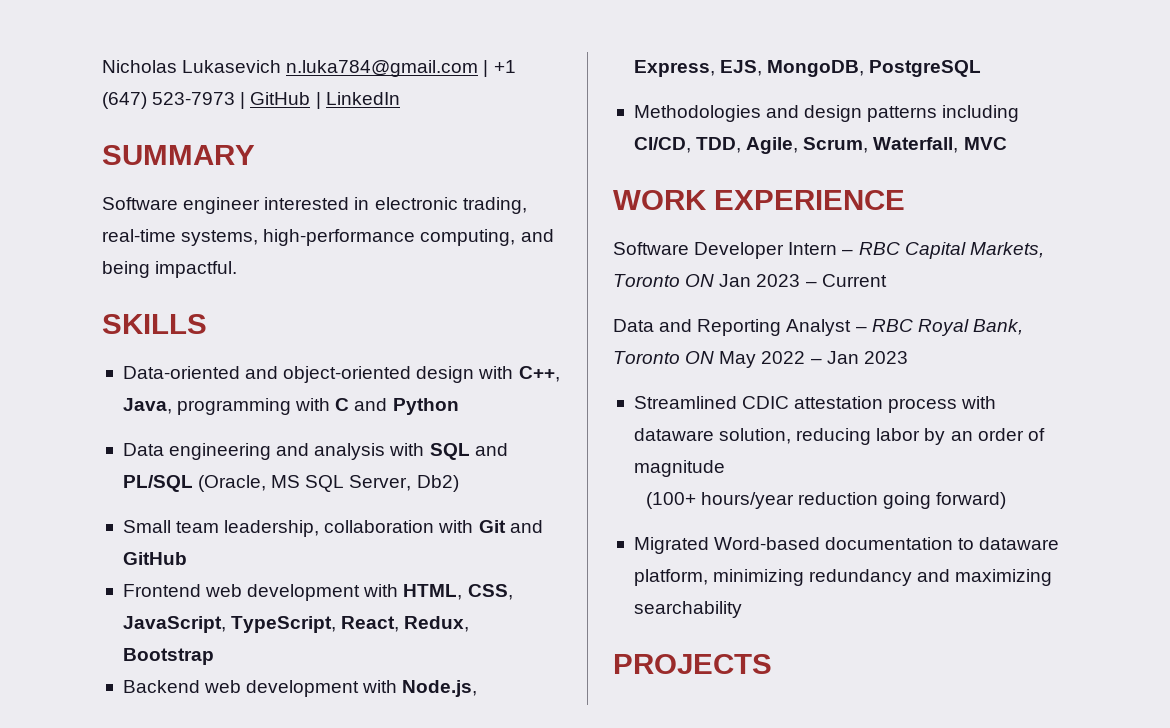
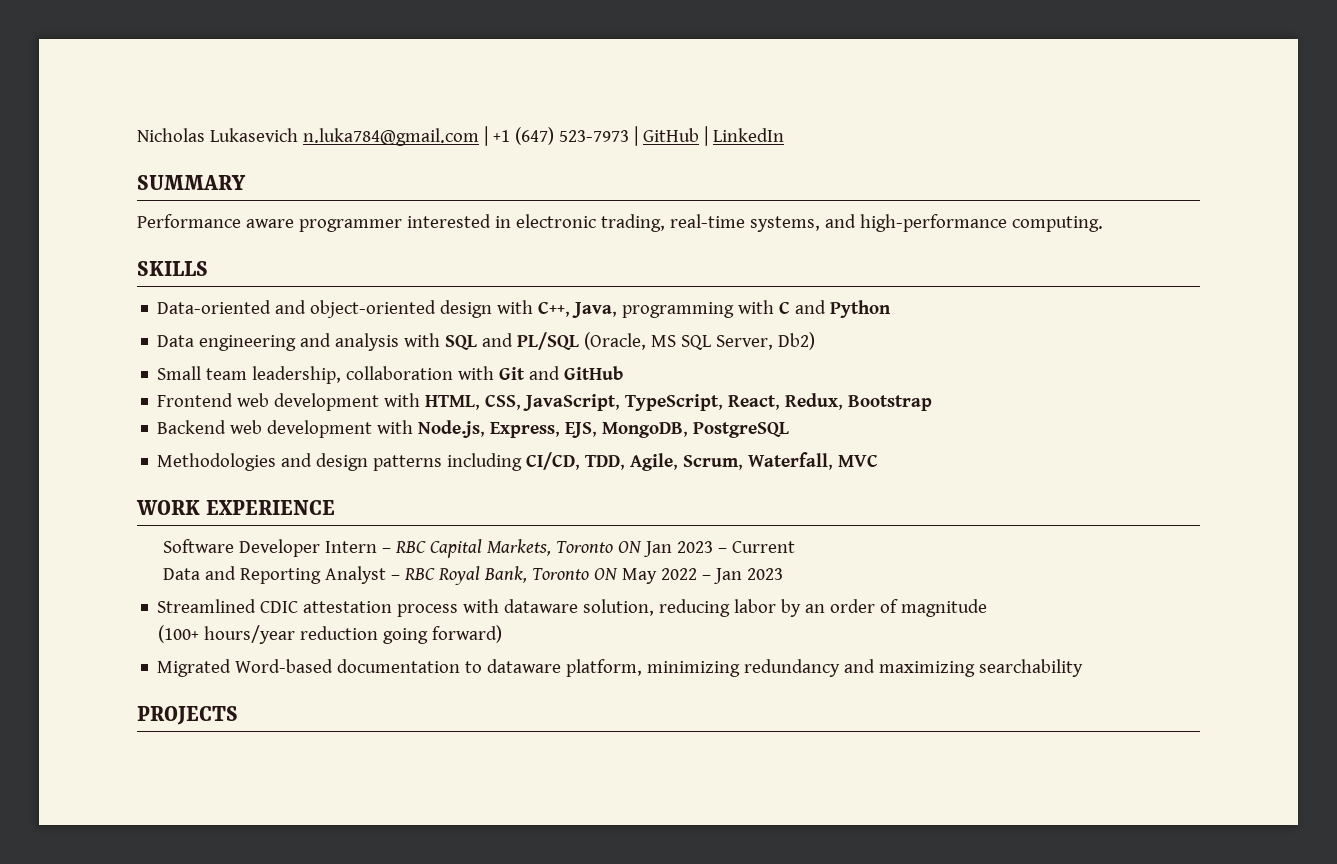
[102,197,261,214] Software engineer -> [137,214,402,232] Performance aware programmer
[263,229,554,246] [102,261,238,278] high-performance computing, and being impactful. -> [824,214,1103,232] and high-performance computing.

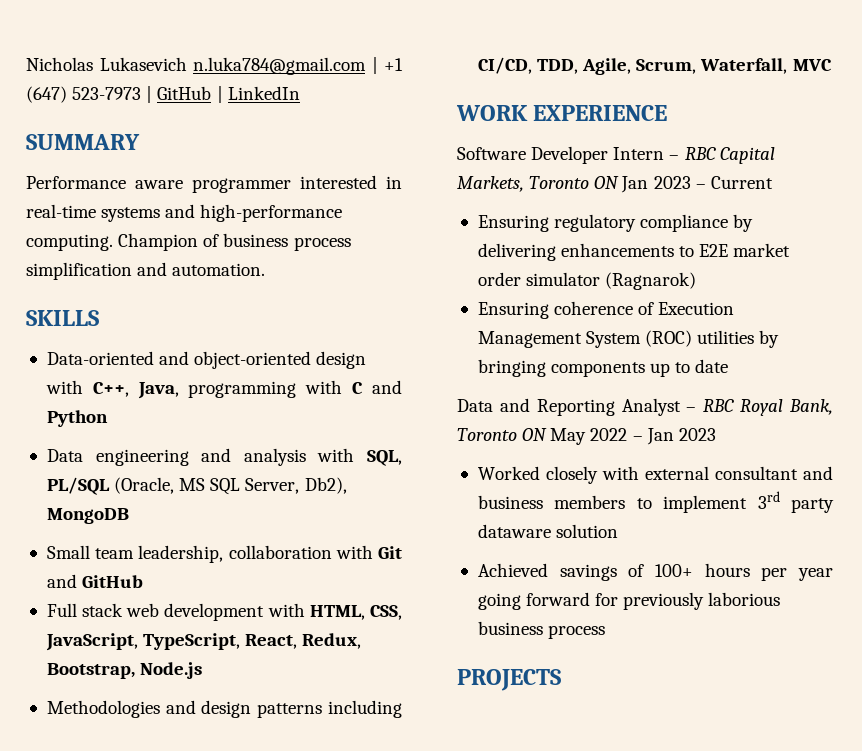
[515,214,820,232] electronic trading, real-time systems, -> [26,204,161,222] real-time systems
(1103, 224) none -> [118,233,351,251] [26,262,266,280] Champion of business process simplification and automation.
[445,333,514,350] SQL and -> [367,450,402,466] SQL,
[778,332,816,350] Db2) -> [304,477,347,494] [46,508,129,524] Db2), MongoDB
[157,393,234,407] Frontend -> [46,603,124,617] Full stack
[848,395,933,411] [157,420,790,438] Bootstrap // Backend web development with Node.js, Express, EJS, MongoDB, PostgreSQL -> [46,662,203,679] Bootstrap, Node.js
(796, 547) none -> [477,214,754,232] [477,243,791,261] [477,272,697,290] [477,301,735,319] [477,330,780,348] [477,359,729,377] // Ensuring regulatory compliance by delivering enhancements to E2E market order simulator (Ragnarok) // Ensuring coherence of Execution Management System (ROC) utilities by bringing components up to date
[157,599,988,617] [157,625,502,644] [157,659,1084,677] Streamlined CDIC attestation process with dataware solution, reducing labor by an order of magnitude // (100+ hours/year reduction going forward) // Migrated Word-based documentation to dataware platform, minimizing redundancy and maximizing searchability -> [477,466,833,484] [477,491,835,513] [477,524,619,538] [477,563,833,581] [477,592,781,610] [477,621,606,639] Worked closely with external consultant and business members to implement 3rd party dataware solution // Achieved savings of 100+ hours per year going forward for previously laborious business process

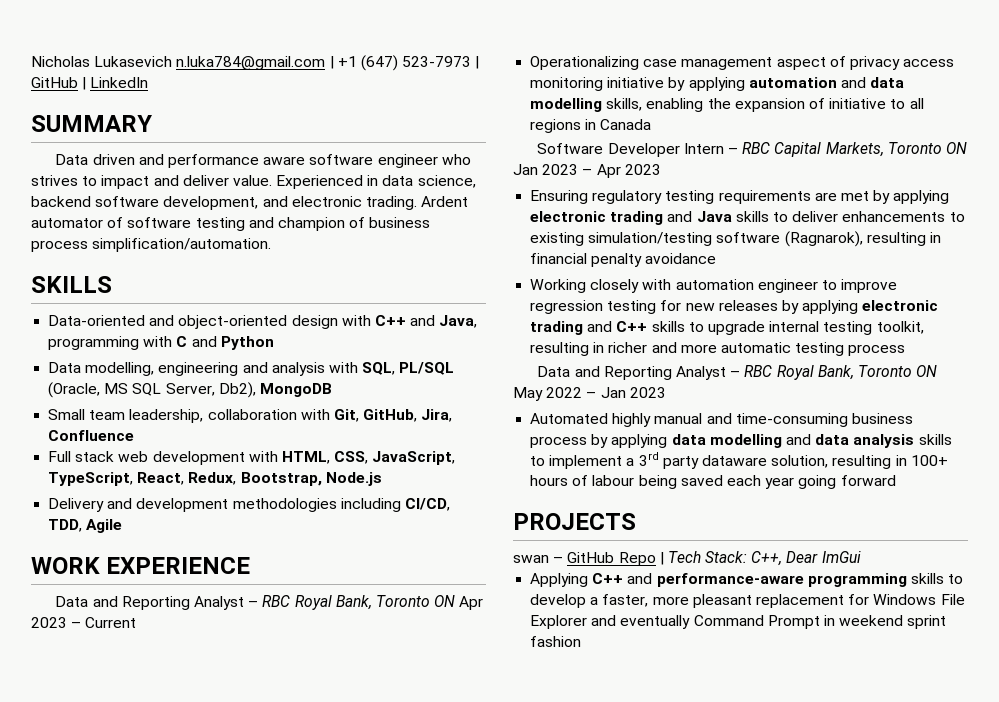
[26,175,402,193] [26,204,343,222] [26,233,351,251] [26,262,266,280] Performance aware programmer interested in real-time systems and high-performance computing. Champion of business process simplification and automation. -> [55,154,471,168] [31,175,476,189] [31,196,469,210] [31,217,431,231] [31,238,272,252] Data driven and performance aware software engineer who strives to impact and deliver value. Experienced in data science, backend software development, and electronic trading. Ardent automator of software testing and champion of business process simplification/automation.
[92,382,129,397] C++, -> [374,315,436,326] C++ and
(83, 455) none -> [85,362,155,376] modelling,
[378,546,403,559] [46,574,144,588] Git and GitHub -> [333,409,453,422] [48,430,135,441] Git, GitHub, Jira, Confluence
[46,700,403,718] [477,57,832,75] [456,105,668,121] Methodologies and design patterns including CI/CD, TDD, Agile, Scrum, Waterfall, MVC // WORK EXPERIENCE -> [48,498,450,512] [48,519,123,533] [31,557,251,574] [55,595,484,610] [31,617,137,628] [530,56,955,70] [530,77,905,91] [530,98,924,112] [530,119,652,133] Delivery and development methodologies including CI/CD, TDD, Agile // WORK EXPERIENCE // Data and Reporting Analyst – RBC Royal Bank, Toronto ON Apr 2023 – Current // Operationalizing case management aspect of privacy access monitoring initiative by applying automation and data modelling skills, enabling the expansion of initiative to all regions in Canada
[710,176,773,189] Current -> [596,164,661,178] Apr 2023
[640,214,754,232] [477,243,791,261] [477,272,697,290] [477,301,735,319] [477,330,780,348] [477,359,729,377] compliance by delivering enhancements to E2E market order simulator (Ragnarok) // Ensuring coherence of Execution Management System (ROC) utilities by bringing components up to date -> [665,190,950,204] [530,211,965,225] [530,231,941,247] [530,253,717,267] [530,279,898,293] [530,300,939,314] [530,321,924,335] [530,342,906,356] testing requirements are met by applying electronic trading and Java skills to deliver enhancements to existing simulation/testing software (Ragnarok), resulting in financial penalty avoidance // Working closely with automation engineer to improve regression testing for new releases by applying electronic trading and C++ skills to upgrade internal testing toolkit, resulting in richer and more automatic testing process
[477,466,833,484] [477,495,626,509] Worked closely with external consultant and business members -> [530,413,913,427] [530,434,952,448] Automated highly manual and time-consuming business process by applying data modelling and data analysis skills
(748, 504) none -> [626,458,635,466] a
[556,524,619,538] [477,563,833,581] [477,592,781,610] [477,621,606,639] [457,669,561,691] solution // Achieved savings of 100+ hours per year going forward for previously laborious business process // PROJECTS -> [771,455,948,469] [530,475,896,489] [513,513,636,530] [513,551,861,566] [530,573,964,587] [530,594,965,608] [530,615,947,629] [530,636,582,647] solution, resulting in 100+ hours of labour being saved each year going forward // PROJECTS // swan – GitHub Repo | Tech Stack: C++, Dear ImGui // Applying C++ and performance-aware programming skills to develop a faster, more pleasant replacement for Windows File Explorer and eventually Command Prompt in weekend sprint fashion

